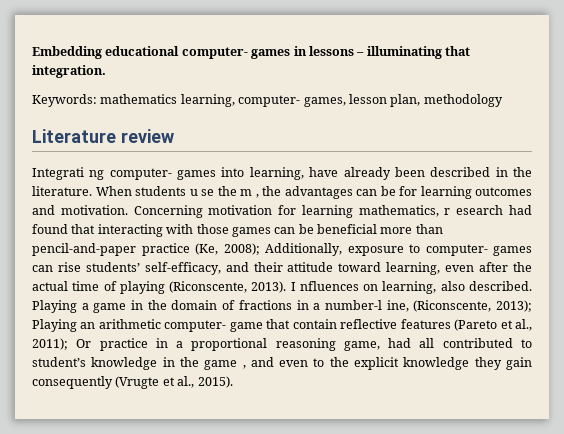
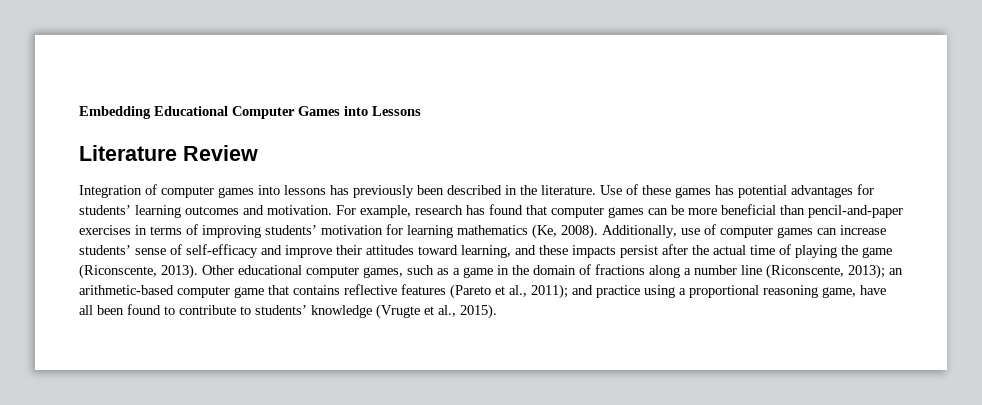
[105,46,470,59] [32,65,106,78] [32,94,503,107] [32,129,174,143] [32,167,391,180] educational computer- games in lessons – illuminating that integration. // Keywords: mathematics learning, computer- games, lesson plan, methodology // Literature review // Integrati ng computer- games into learning, have already -> [154,106,421,119] [79,145,258,161] [79,184,414,198] Educational Computer Games into Lessons // Literature Review // Integration of computer games into lessons has previously
[95,186,532,199] [32,205,532,218] [32,224,443,237] [32,243,532,256] [32,262,475,275] When students u se the m , the advantages can be for learning outcomes and motivation. Concerning motivation for learning mathematics, r esearch had found that interacting with those games can be beneficial more than pencil-and-paper practice (Ke, 2008); Additionally, exposure to computer- games can rise students’ self-efficacy, and their attitude toward learning, even -> [600,184,874,198] [79,204,903,218] [79,224,886,239] [79,244,658,258] Use of these games has potential advantages for students’ learning outcomes and motivation. For example, research has found that computer games can be more beneficial than pencil-and-paper exercises in terms of improving students’ motivation for learning mathematics (Ke, 2008). Additionally, use of computer games can increase students’ sense of self-efficacy and improve their attitudes toward learning, and these impacts persist
[169,281,532,294] [32,300,77,313] (Riconscente, 2013). I nfluences on learning, also described. Playing -> [841,245,892,258] [79,264,449,279] the game (Riconscente, 2013). Other educational computer games, such as
[296,300,532,312] [32,319,227,332] in a number-l ine, (Riconscente, 2013); Playing an arithmetic computer- -> [649,264,903,279] [79,285,230,298] along a number line (Riconscente, 2013); an arithmetic-based computer
[292,319,337,329] contain -> [293,285,340,295] contains
[76,338,168,351] Or practice in -> [572,285,675,298] and practice using
[388,338,532,348] [32,357,533,370] [32,376,113,389] had all contributed to student’s knowledge in the game , and even to the explicit knowledge they gain consequently -> [860,285,886,295] [79,304,372,318] have all been found to contribute to students’ knowledge

